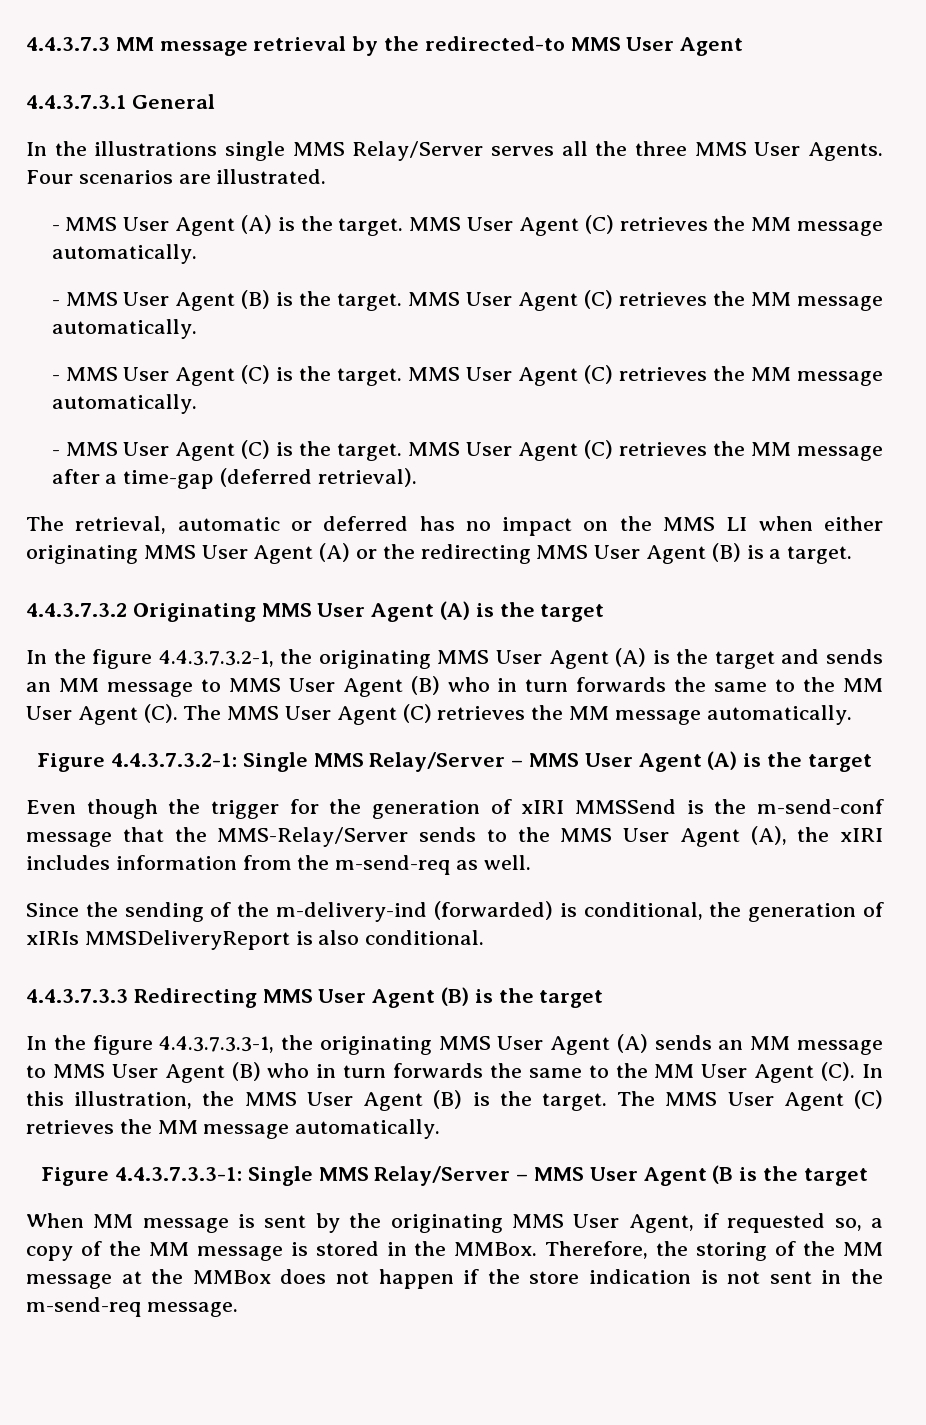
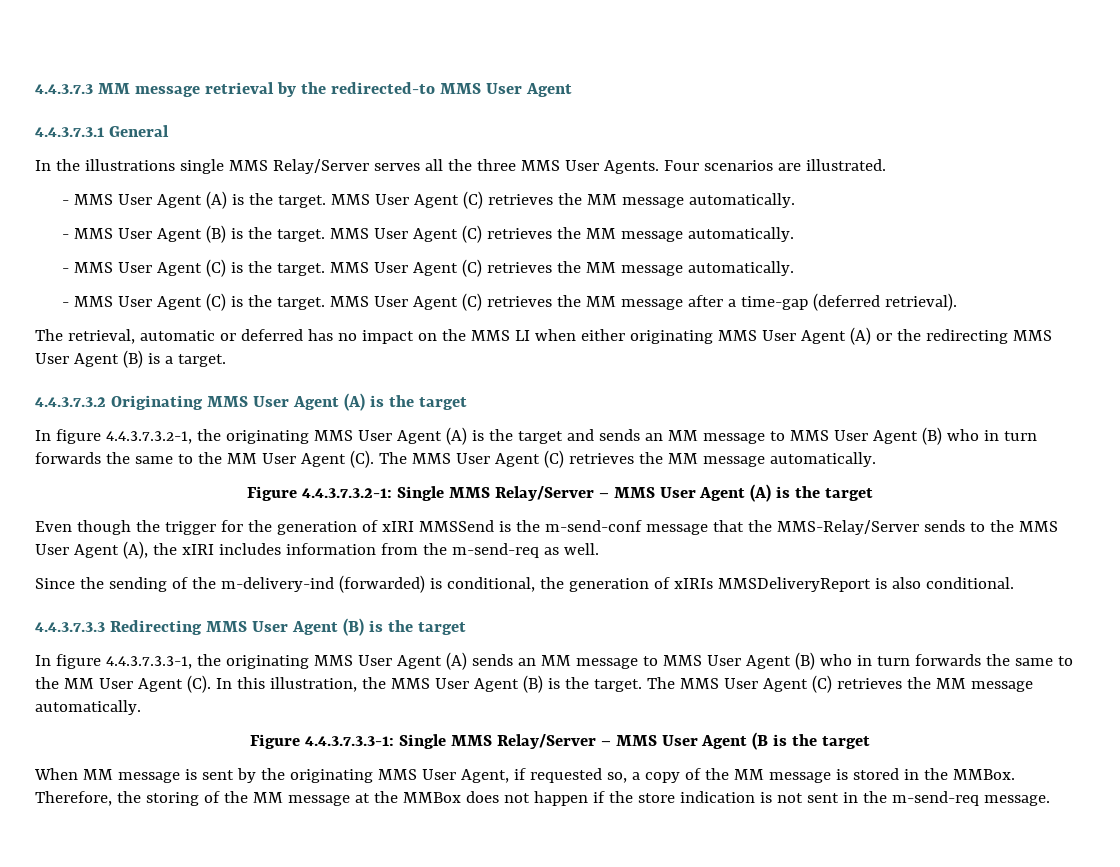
[53,649,86,664] the -> (51, 435) none
[53,1035,86,1050] the -> (51, 660) none

